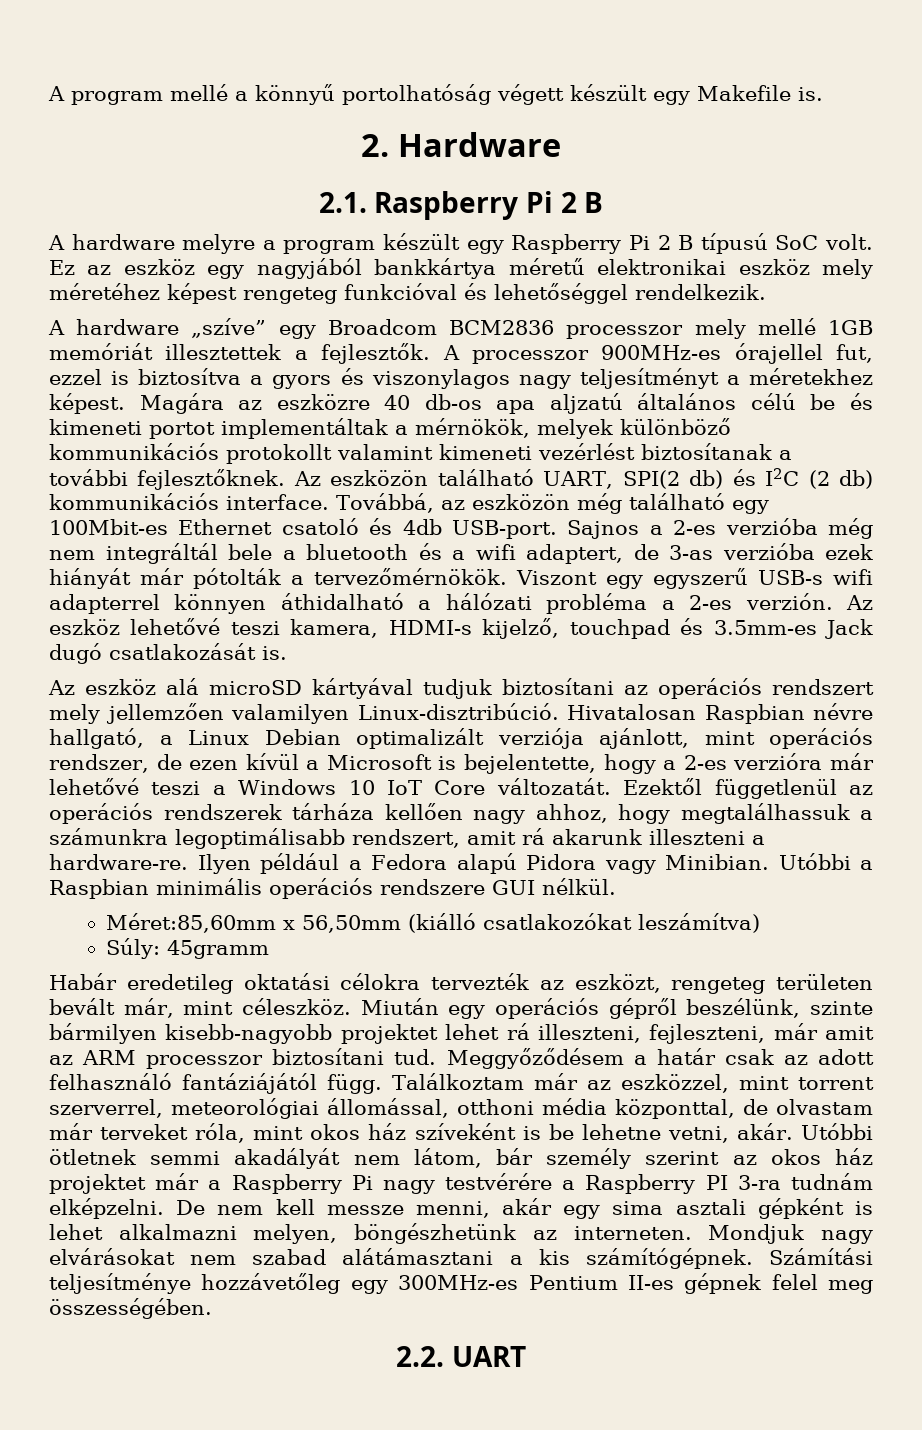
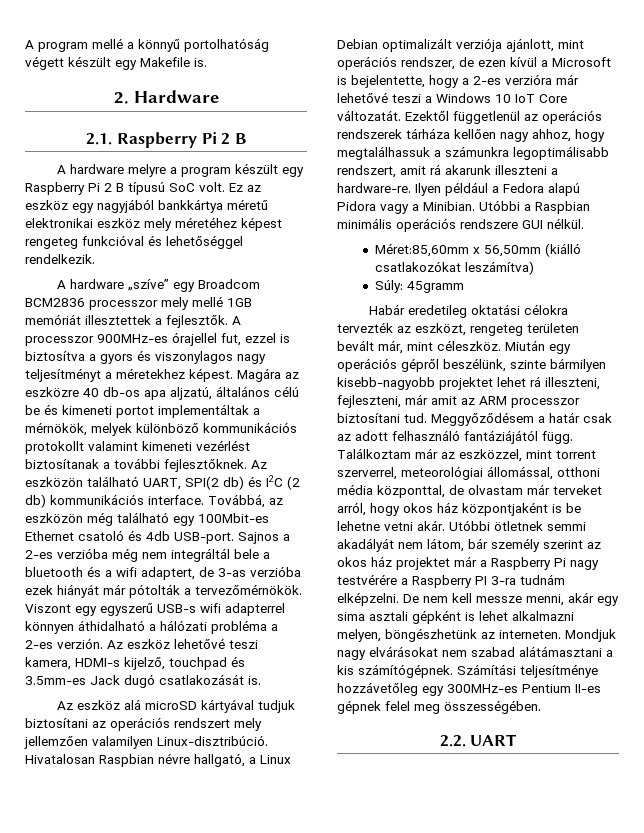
[549,393,623,414] aljzatú -> [170,387,212,400] aljzatú,
(656, 867) none -> [412,204,419,211] a
[195,1123,516,1143] róla, mint okos ház szíveként -> [337,502,548,516] arról, hogy okos ház központjaként
[667,1126,729,1143] vetni, -> [384,522,413,531] vetni

